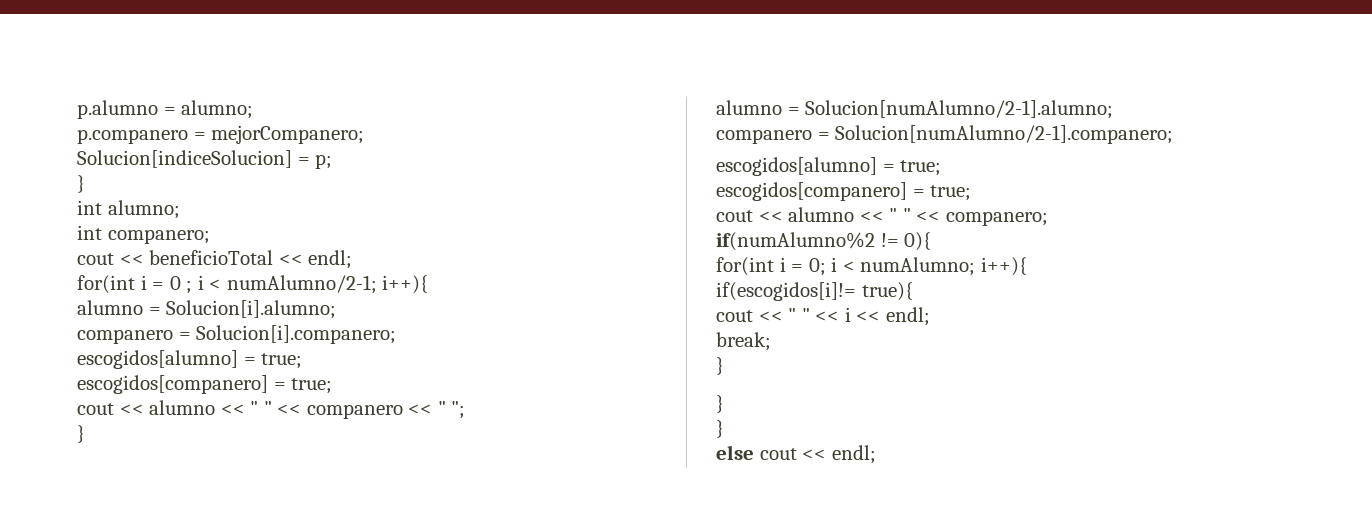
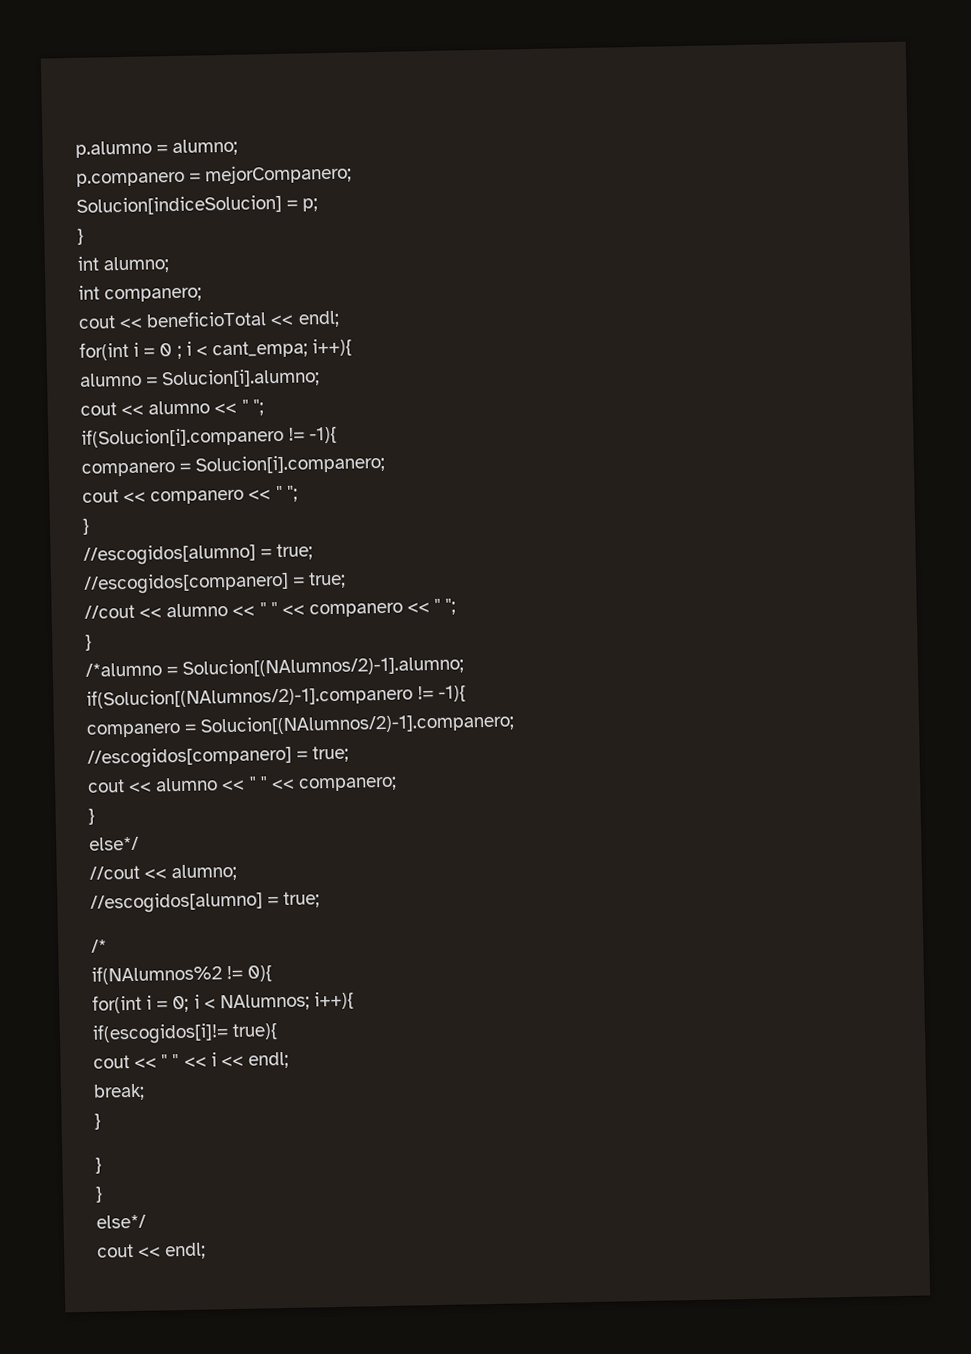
[226,275,377,294] numAlumno/2-1; -> [211,340,308,359] cant_empa;
[77,325,397,344] [77,350,303,369] [77,375,333,394] [77,403,114,415] companero = Solucion[i].companero; // escogidos[alumno] = true; // escogidos[companero] = true; // cout -> [80,399,264,416] [81,425,338,448] [81,453,386,477] [82,485,298,505] [82,518,90,535] [83,543,314,566] [83,571,347,595] [84,604,135,619] cout << alumno << " "; // if(Solucion[i].companero != -1){ // companero = Solucion[i].companero; // cout << companero << " "; // } // //escogidos[alumno] = true; // //escogidos[companero] = true; // //cout
[716,100,1114,119] [716,125,1174,144] [716,157,942,176] [716,182,907,201] alumno = Solucion[numAlumno/2-1].alumno; // companero = Solucion[numAlumno/2-1].companero; // escogidos[alumno] = true; // escogidos[companero] -> [85,655,465,678] [86,684,467,709] [86,712,516,738] [87,745,292,769] /*alumno = Solucion[(NAlumnos/2)-1].alumno; // if(Solucion[(NAlumnos/2)-1].companero != -1){ // companero = Solucion[(NAlumnos/2)-1].companero; // //escogidos[companero]
[716,232,875,251] if(numAlumno%2 -> [88,808,95,825] [89,836,139,851] [89,863,238,882] [90,891,321,914] [91,939,107,953] [91,964,222,985] } // else*/ // //cout << alumno; // //escogidos[alumno] = true; // /* // if(NAlumnos%2
[860,257,976,276] numAlumno; -> [219,993,310,1012] NAlumnos;
[716,445,754,460] else -> [96,1214,146,1229] else*/ //

